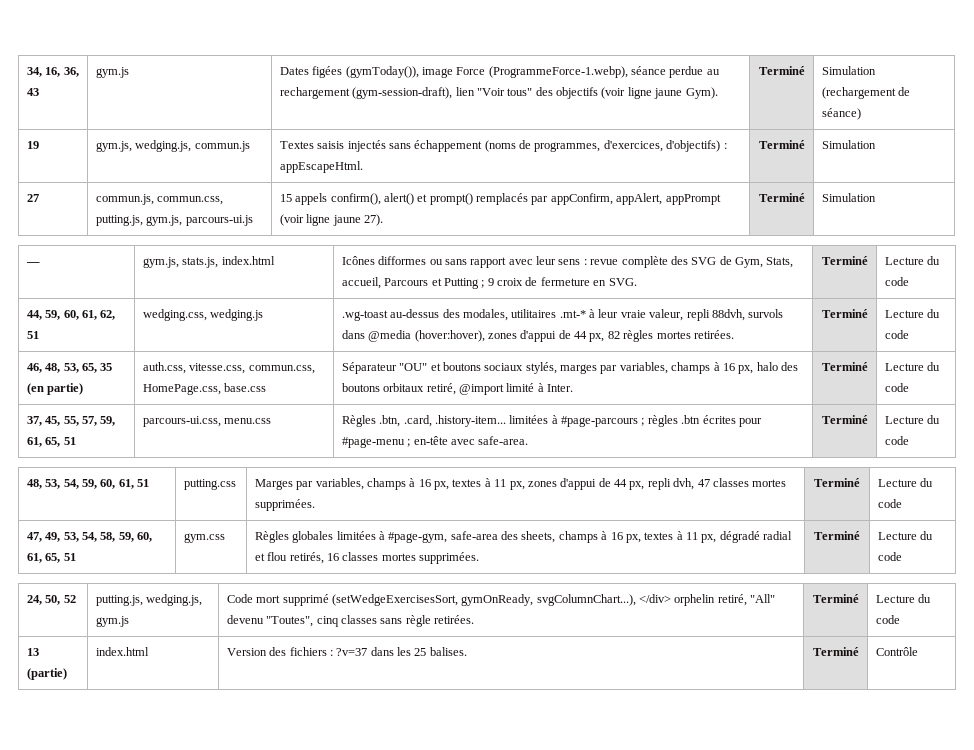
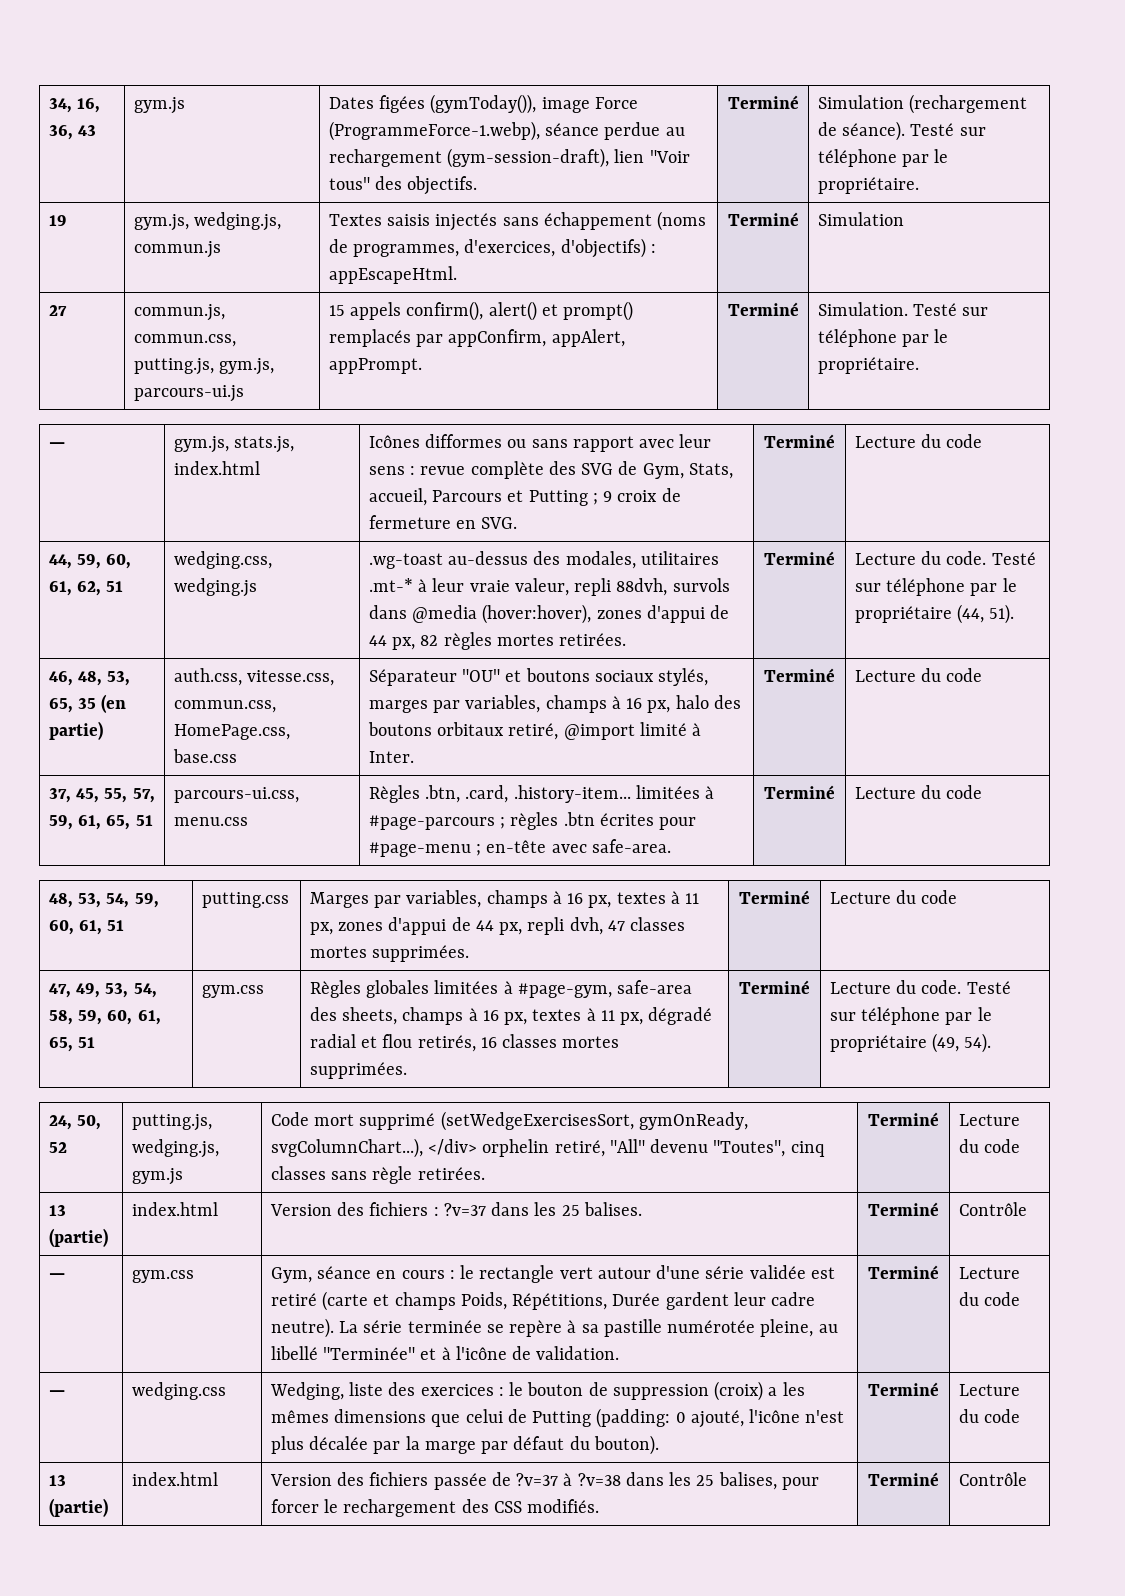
[556,87,718,99] objectifs (voir ligne jaune Gym). -> [407,176,478,195] objectifs.
[821,108,861,120] séance) -> [842,121,986,141] [817,149,949,167] [817,177,919,194] séance). Testé sur téléphone par le propriétaire.
[665,194,721,205] [279,214,383,226] [758,193,805,202] [821,193,876,202] appPrompt (voir ligne jaune 27). | Terminé | Simulation -> [328,358,422,374] [727,302,799,316] [817,302,989,316] [817,329,949,347] [817,357,919,374] appPrompt. | Terminé | Simulation. Testé sur téléphone par le propriétaire.
[884,330,909,339] code -> [946,551,1036,565] [854,578,1017,596] [854,604,1015,624] code. Testé sur téléphone par le propriétaire (44, 51).
[877,552,902,561] code -> [921,980,1011,994] [829,1007,992,1025] [829,1033,992,1053] code. Testé sur téléphone par le propriétaire (49, 54).
(918, 651) none -> [48,1273,65,1279] [131,1270,194,1283] [270,1265,835,1283] [270,1291,816,1311] [270,1318,838,1338] [270,1346,620,1360] [868,1265,939,1279] [958,1267,1020,1279] [958,1292,1021,1306] [48,1390,65,1396] [131,1382,226,1400] [269,1381,805,1401] [270,1408,845,1428] [270,1435,659,1455] [868,1382,939,1396] [958,1384,1020,1396] [958,1409,1021,1423] [48,1475,66,1486] [48,1498,108,1517] [131,1472,218,1486] [269,1472,819,1490] [270,1499,600,1517] [868,1472,939,1486] [958,1472,1027,1486] // — | gym.css | Gym, séance en cours : le rectangle vert autour d'une série validée est retiré (carte et champs Poids, Répétitions, Durée gardent leur cadre neutre). La série terminée se repère à sa pastille numérotée pleine, au libellé "Terminée" et à l'icône de validation. | Terminé | Lecture du code // — | wedging.css | Wedging, liste des exercices : le bouton de suppression (croix) a les mêmes dimensions que celui de Putting (padding: 0 ajouté, l'icône n'est plus décalée par la marge par défaut du bouton). | Terminé | Lecture du code // 13 (partie) | index.html | Version des fichiers passée de ?v=37 à ?v=38 dans les 25 balises, pour forcer le rechargement des CSS modifiés. | Terminé | Contrôle

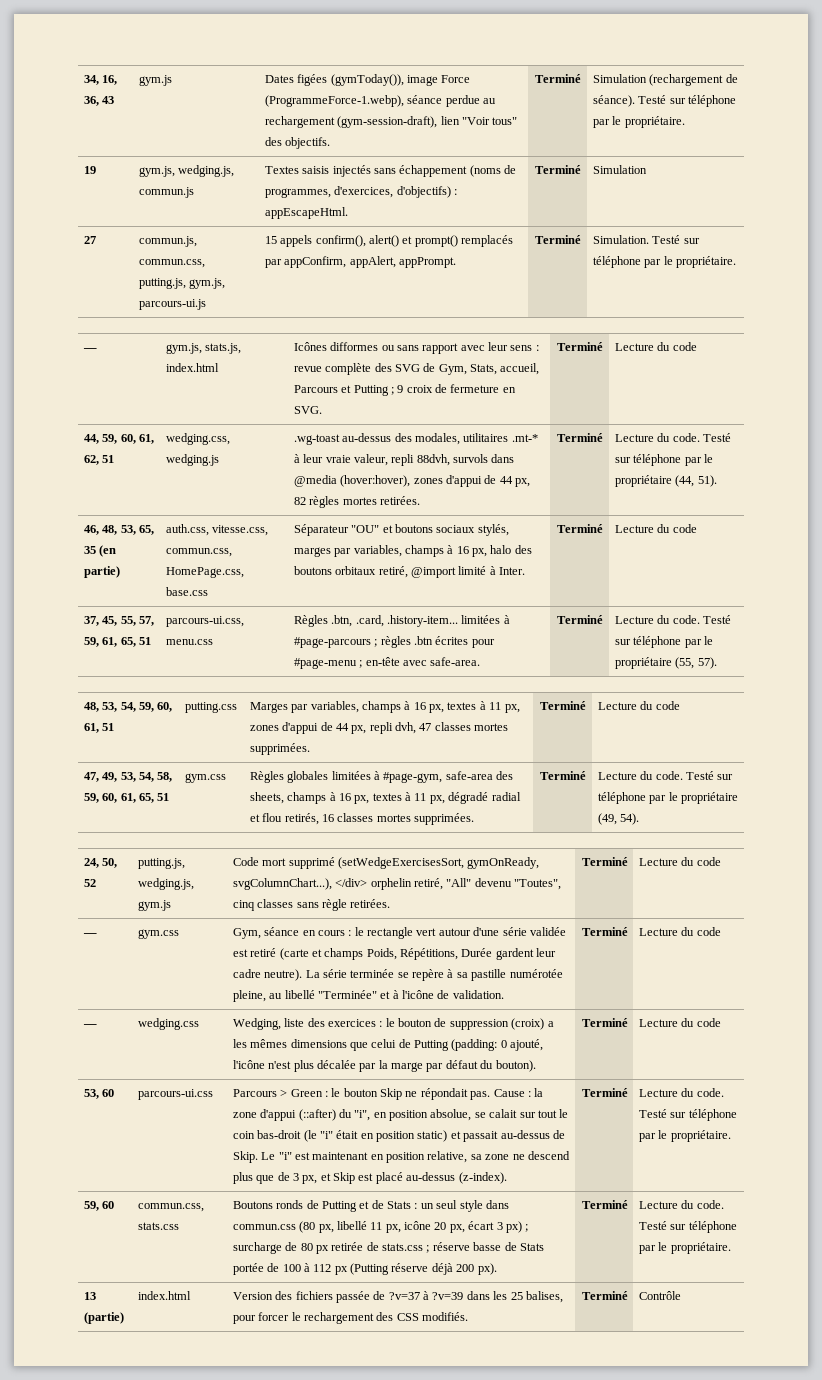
[946,785,983,799] code -> [672,615,731,624] [614,636,713,648] [614,657,717,669] code. Testé sur téléphone par le propriétaire (55, 57).
[48,1205,66,1216] [48,1228,108,1247] [131,1202,218,1216] [269,1202,642,1216] [868,1202,939,1216] [958,1202,1027,1216] // 13 (partie) | index.html | Version des fichiers : ?v=37 dans les 25 balises. | Terminé | Contrôle -> (721, 861) none
(1021, 1416) none -> [83,1089,115,1099] [137,1089,213,1100] [232,1088,544,1100] [232,1109,569,1121] [232,1130,565,1142] [232,1151,570,1163] [232,1172,507,1184] [581,1088,628,1097] [638,1088,724,1097] [638,1109,737,1121] [638,1130,731,1142] [83,1201,115,1211] [137,1203,204,1212] [137,1222,179,1230] [232,1200,509,1212] [232,1221,529,1233] [232,1242,544,1254] [232,1263,497,1275] [581,1200,628,1209] [638,1200,724,1209] [638,1221,737,1233] [638,1242,731,1254] // 53, 60 | parcours-ui.css | Parcours > Green : le bouton Skip ne répondait pas. Cause : la zone d'appui (::after) du "i", en position absolue, se calait sur tout le coin bas-droit (le "i" était en position static) et passait au-dessus de Skip. Le "i" est maintenant en position relative, sa zone ne descend plus que de 3 px, et Skip est placé au-dessus (z-index). | Terminé | Lecture du code. Testé sur téléphone par le propriétaire. // 59, 60 | commun.css, stats.css | Boutons ronds de Putting et de Stats : un seul style dans commun.css (80 px, libellé 11 px, icône 20 px, écart 3 px) ; surcharge de 80 px retirée de stats.css ; réserve basse de Stats portée de 100 à 112 px (Putting réserve déjà 200 px). | Terminé | Lecture du code. Testé sur téléphone par le propriétaire.
[577,1473,621,1486] ?v=38 -> [432,1292,464,1300] ?v=39

